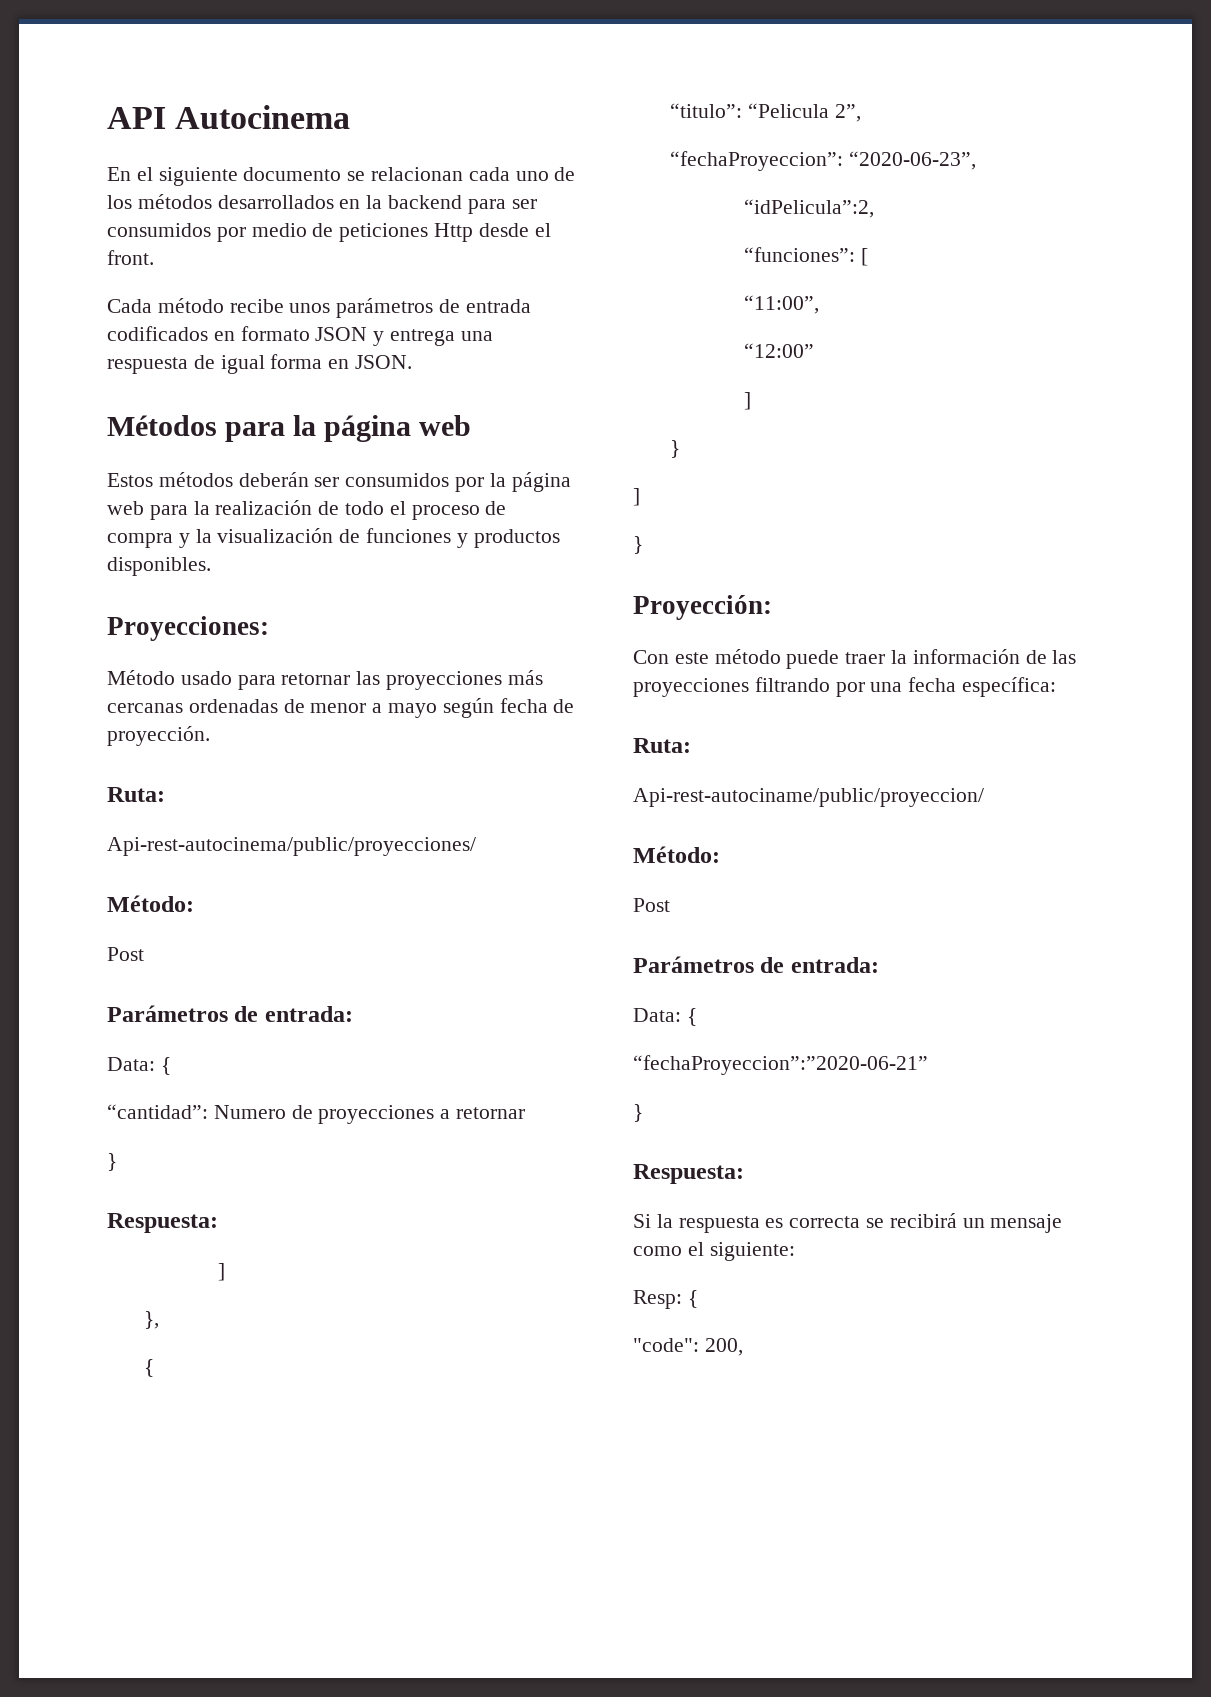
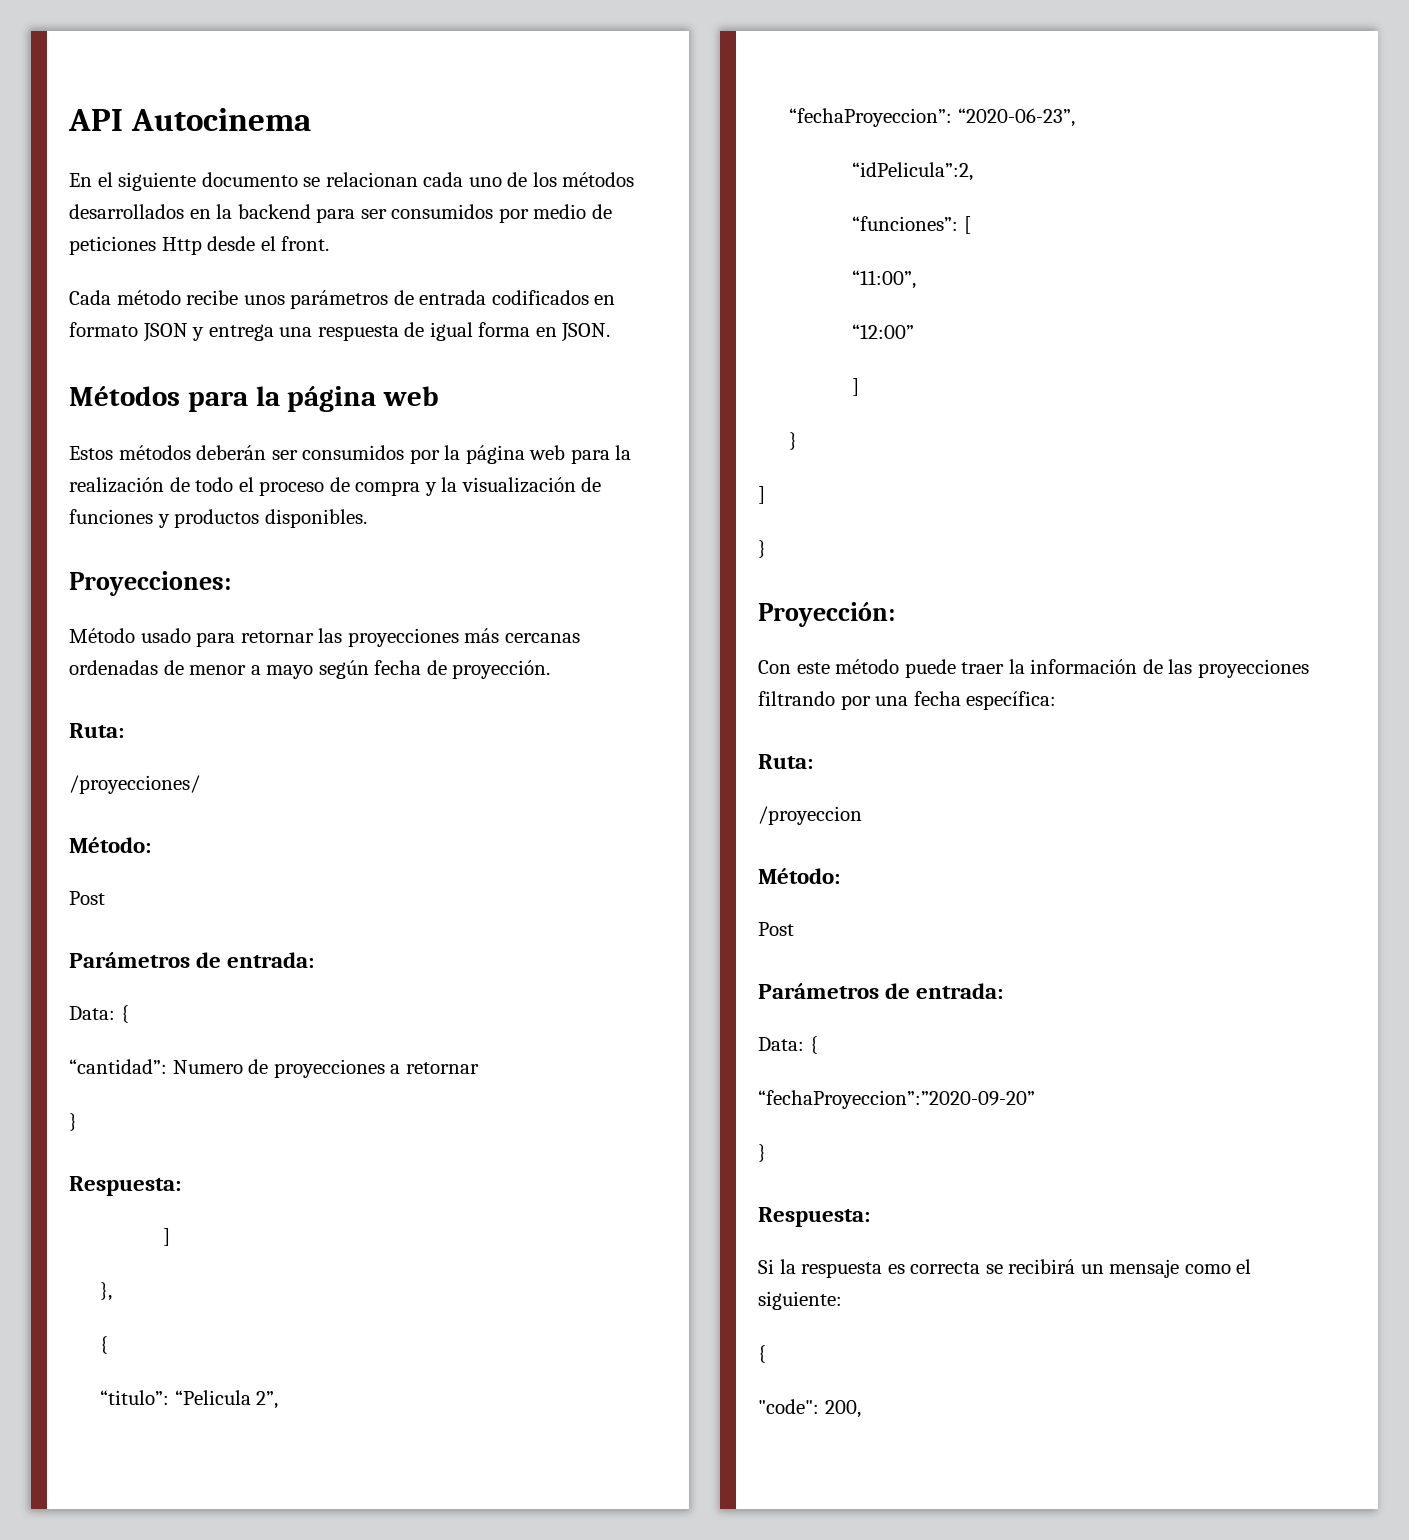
[107,837,476,856] Api-rest-autocinema/public/proyecciones/ -> [69,775,200,794] /proyecciones/
[633,788,984,807] [633,846,720,863] [633,898,670,912] [633,956,879,973] [633,1008,697,1026] [633,1055,928,1075] Api-rest-autociname/public/proyeccion/ // Método: // Post // Parámetros de entrada: // Data: { // “fechaProyeccion”:”2020-06-21” -> [758,806,862,825] [758,868,840,884] [758,922,794,936] [758,983,1004,999] [758,1036,818,1054] [758,1090,1035,1109] /proyeccion // Método: // Post // Parámetros de entrada: // Data: { // “fechaProyeccion”:”2020-09-20”
[633,1290,682,1309] Resp: -> (842, 1300) none

